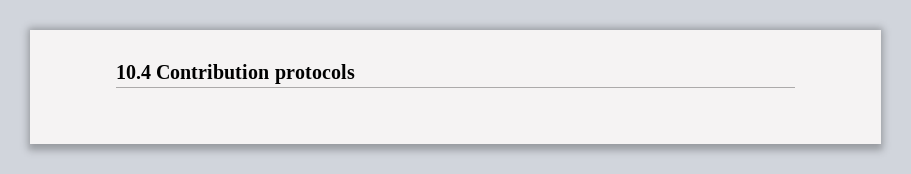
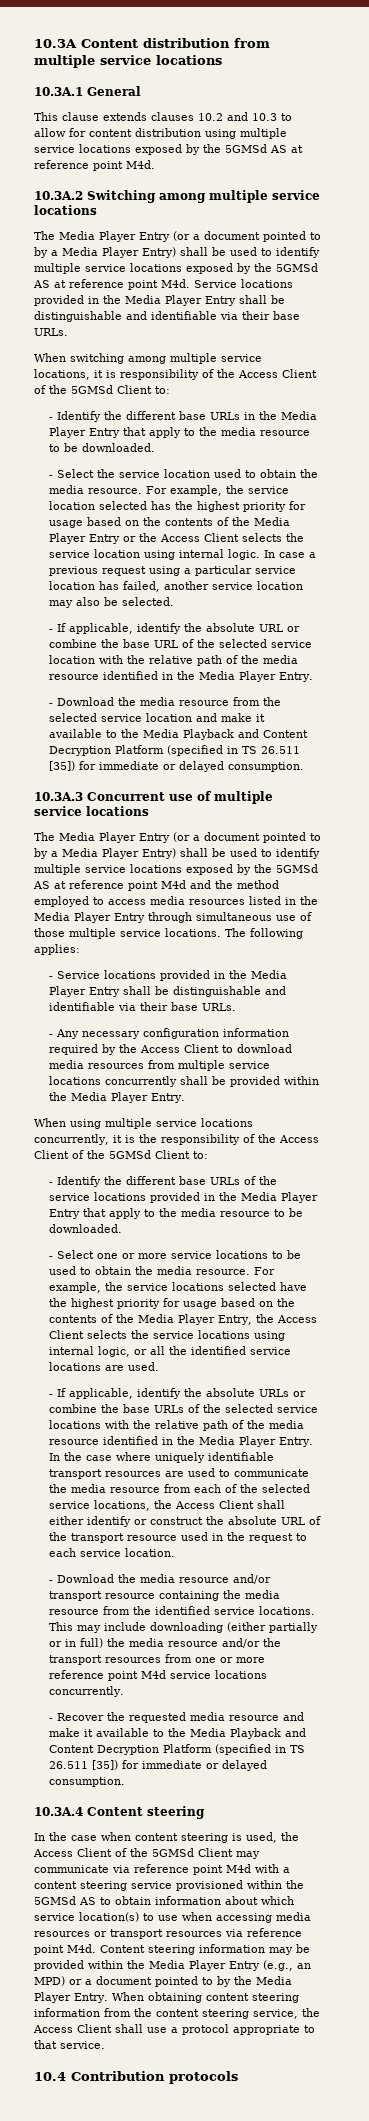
(116, 72) none -> [34,38,270,48] [34,55,222,68] [34,86,141,96] [34,112,292,121] [34,128,287,139] [34,144,303,155] [34,160,155,171] [34,190,320,203] [34,205,97,215] [34,231,321,242] [34,247,320,258] [34,263,318,274] [33,279,293,290] [34,295,285,306] [34,311,300,322] [34,328,68,336] [34,353,262,364] [34,369,317,380] [34,385,170,394] [49,411,318,422] [49,427,311,438] [49,443,156,452] [49,469,319,478] [49,485,290,496] [49,501,307,512] [49,517,291,528] [49,533,305,544] [49,549,317,560] [49,565,297,576] [49,581,304,592] [49,597,175,608] [49,623,301,634] [49,639,313,648] [49,655,299,666] [49,671,314,682] [49,697,282,706] [49,713,266,722] [49,729,309,740] [49,745,301,756] [49,761,305,772] [34,791,273,804] [34,806,149,816] [34,832,321,843] [34,848,320,859] [34,864,318,875] [33,880,279,891] [34,896,318,907] [34,912,312,923] [34,928,303,939] [34,944,80,955] [49,970,288,981] [49,986,287,997] [49,1002,237,1011] [49,1028,290,1039] [49,1044,293,1055] [49,1060,271,1071] [49,1076,320,1087] [49,1092,186,1103] [34,1118,253,1129] [34,1134,319,1145] [34,1150,208,1159] [49,1176,278,1187] [49,1192,319,1203] [49,1208,304,1219] [49,1224,123,1233] [49,1250,302,1259] [49,1266,276,1275] [49,1282,308,1293] [49,1298,296,1309] [49,1314,318,1325] [49,1330,286,1341] [49,1346,292,1357] [49,1362,160,1371] [49,1388,307,1399] [49,1404,319,1413] [49,1420,305,1431] [49,1436,314,1447] [49,1452,275,1463] [49,1468,310,1479] [49,1484,311,1493] [49,1500,286,1511] [49,1516,322,1527] [49,1532,308,1543] [49,1548,176,1557] [49,1574,272,1584] [49,1590,281,1601] [49,1606,316,1615] [49,1622,319,1633] [49,1638,282,1648] [49,1654,266,1665] [49,1670,268,1681] [49,1686,125,1697] [49,1712,305,1723] [49,1728,307,1739] [49,1744,306,1755] [49,1760,268,1771] [49,1777,126,1787] [34,1806,205,1819] [34,1832,299,1843] [33,1848,260,1859] [34,1864,290,1875] [34,1880,304,1891] [34,1896,294,1905] [34,1912,311,1923] [34,1928,302,1939] [34,1944,310,1955] [34,1960,311,1971] [34,1976,292,1987] [34,1992,299,2003] [34,2008,320,2019] [33,2024,315,2035] [34,2040,105,2049] 10.3A Content distribution from multiple service locations // 10.3A.1 General // This clause extends clauses 10.2 and 10.3 to allow for content distribution using multiple service locations exposed by the 5GMSd AS at reference point M4d. // 10.3A.2 Switching among multiple service locations // The Media Player Entry (or a document pointed to by a Media Player Entry) shall be used to identify multiple service locations exposed by the 5GMSd AS at reference point M4d. Service locations provided in the Media Player Entry shall be distinguishable and identifiable via their base URLs. // When switching among multiple service locations, it is responsibility of the Access Client of the 5GMSd Client to: // - Identify the different base URLs in the Media Player Entry that apply to the media resource to be downloaded. // - Select the service location used to obtain the media resource. For example, the service location selected has the highest priority for usage based on the contents of the Media Player Entry or the Access Client selects the service location using internal logic. In case a previous request using a particular service location has failed, another service location may also be selected. // - If applicable, identify the absolute URL or combine the base URL of the selected service location with the relative path of the media resource identified in the Media Player Entry. // - Download the media resource from the selected service location and make it available to the Media Playback and Content Decryption Platform (specified in TS 26.511 [35]) for immediate or delayed consumption. // 10.3A.3 Concurrent use of multiple service locations // The Media Player Entry (or a document pointed to by a Media Player Entry) shall be used to identify multiple service locations exposed by the 5GMSd AS at reference point M4d and the method employed to access media resources listed in the Media Player Entry through simultaneous use of those multiple service locations. The following applies: // - Service locations provided in the Media Player Entry shall be distinguishable and identifiable via their base URLs. // - Any necessary configuration information required by the Access Client to download media resources from multiple service locations concurrently shall be provided within the Media Player Entry. // When using multiple service locations concurrently, it is the responsibility of the Access Client of the 5GMSd Client to: // - Identify the different base URLs of the service locations provided in the Media Player Entry that apply to the media resource to be downloaded. // - Select one or more service locations to be used to obtain the media resource. For example, the service locations selected have the highest priority for usage based on the contents of the Media Player Entry, the Access Client selects the service locations using internal logic, or all the identified service locations are used. // - If applicable, identify the absolute URLs or combine the base URLs of the selected service locations with the relative path of the media resource identified in the Media Player Entry. In the case where uniquely identifiable transport resources are used to communicate the media resource from each of the selected service locations, the Access Client shall either identify or construct the absolute URL of the transport resource used in the request to each service location. // - Download the media resource and/or transport resource containing the media resource from the identified service locations. This may include downloading (either partially or in full) the media resource and/or the transport resources from one or more reference point M4d service locations concurrently. // - Recover the requested media resource and make it available to the Media Playback and Content Decryption Platform (specified in TS 26.511 [35]) for immediate or delayed consumption. // 10.3A.4 Content steering // In the case when content steering is used, the Access Client of the 5GMSd Client may communicate via reference point M4d with a content steering service provisioned within the 5GMSd AS to obtain information about which service location(s) to use when accessing media resources or transport resources via reference point M4d. Content steering information may be provided within the Media Player Entry (e.g., an MPD) or a document pointed to by the Media Player Entry. When obtaining content steering information from the content steering service, the Access Client shall use a protocol appropriate to that service. //

